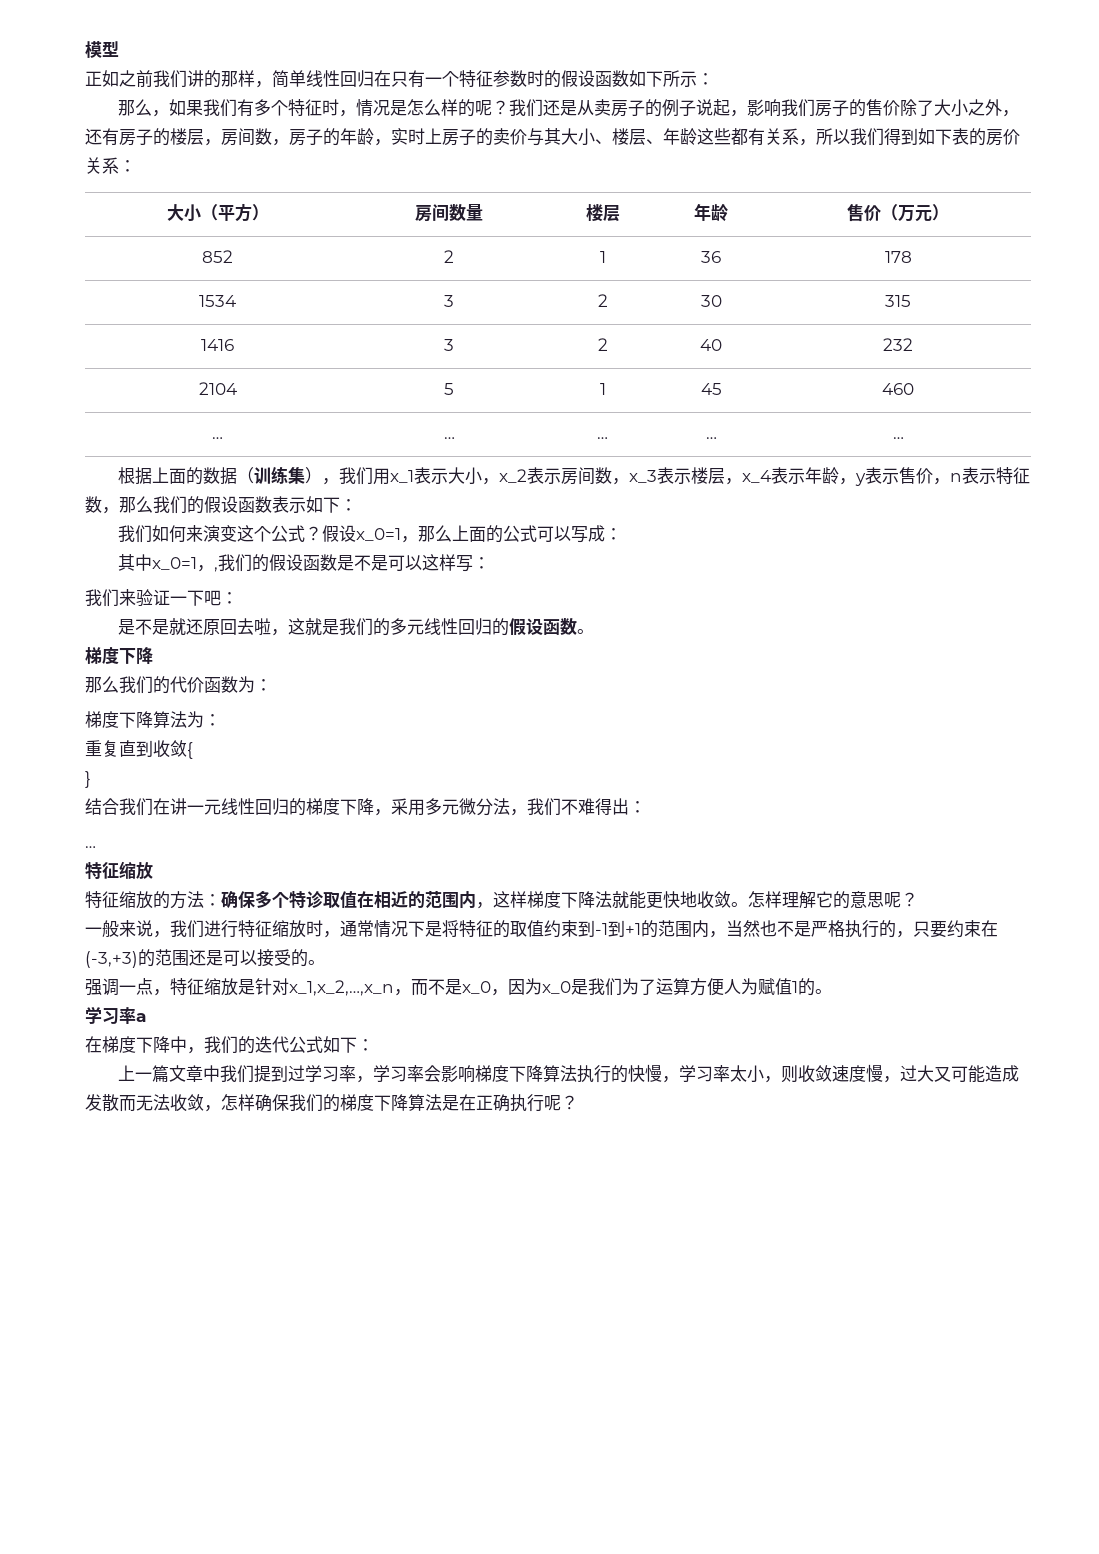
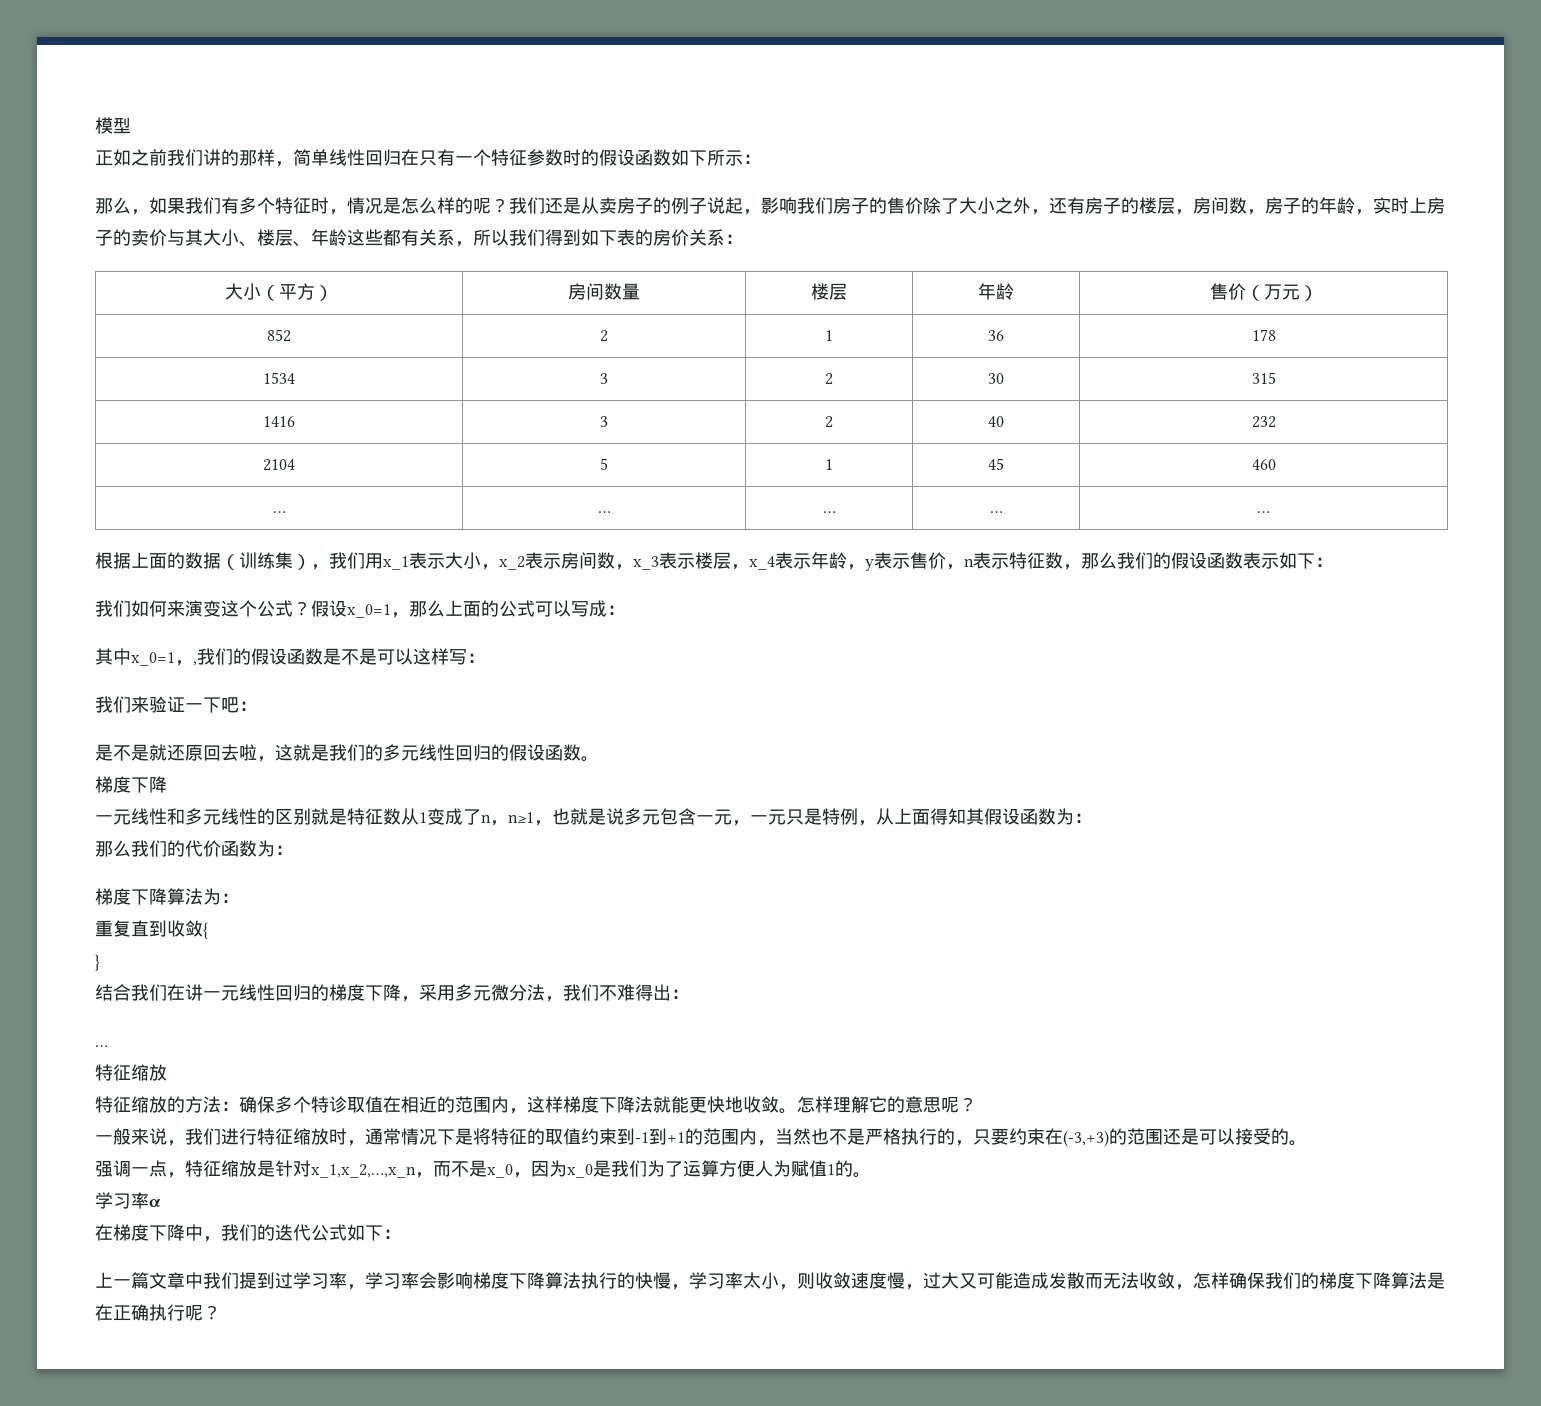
(153, 656) none -> [95,808,1092,826] // 一元线性和多元线性的区别就是特征数从1变成了n，n≥1，也就是说多元包含一元，一元只是特例，从上面得知其假设函数为：
[136,1013,146,1022] a -> [149,1199,161,1207] α

